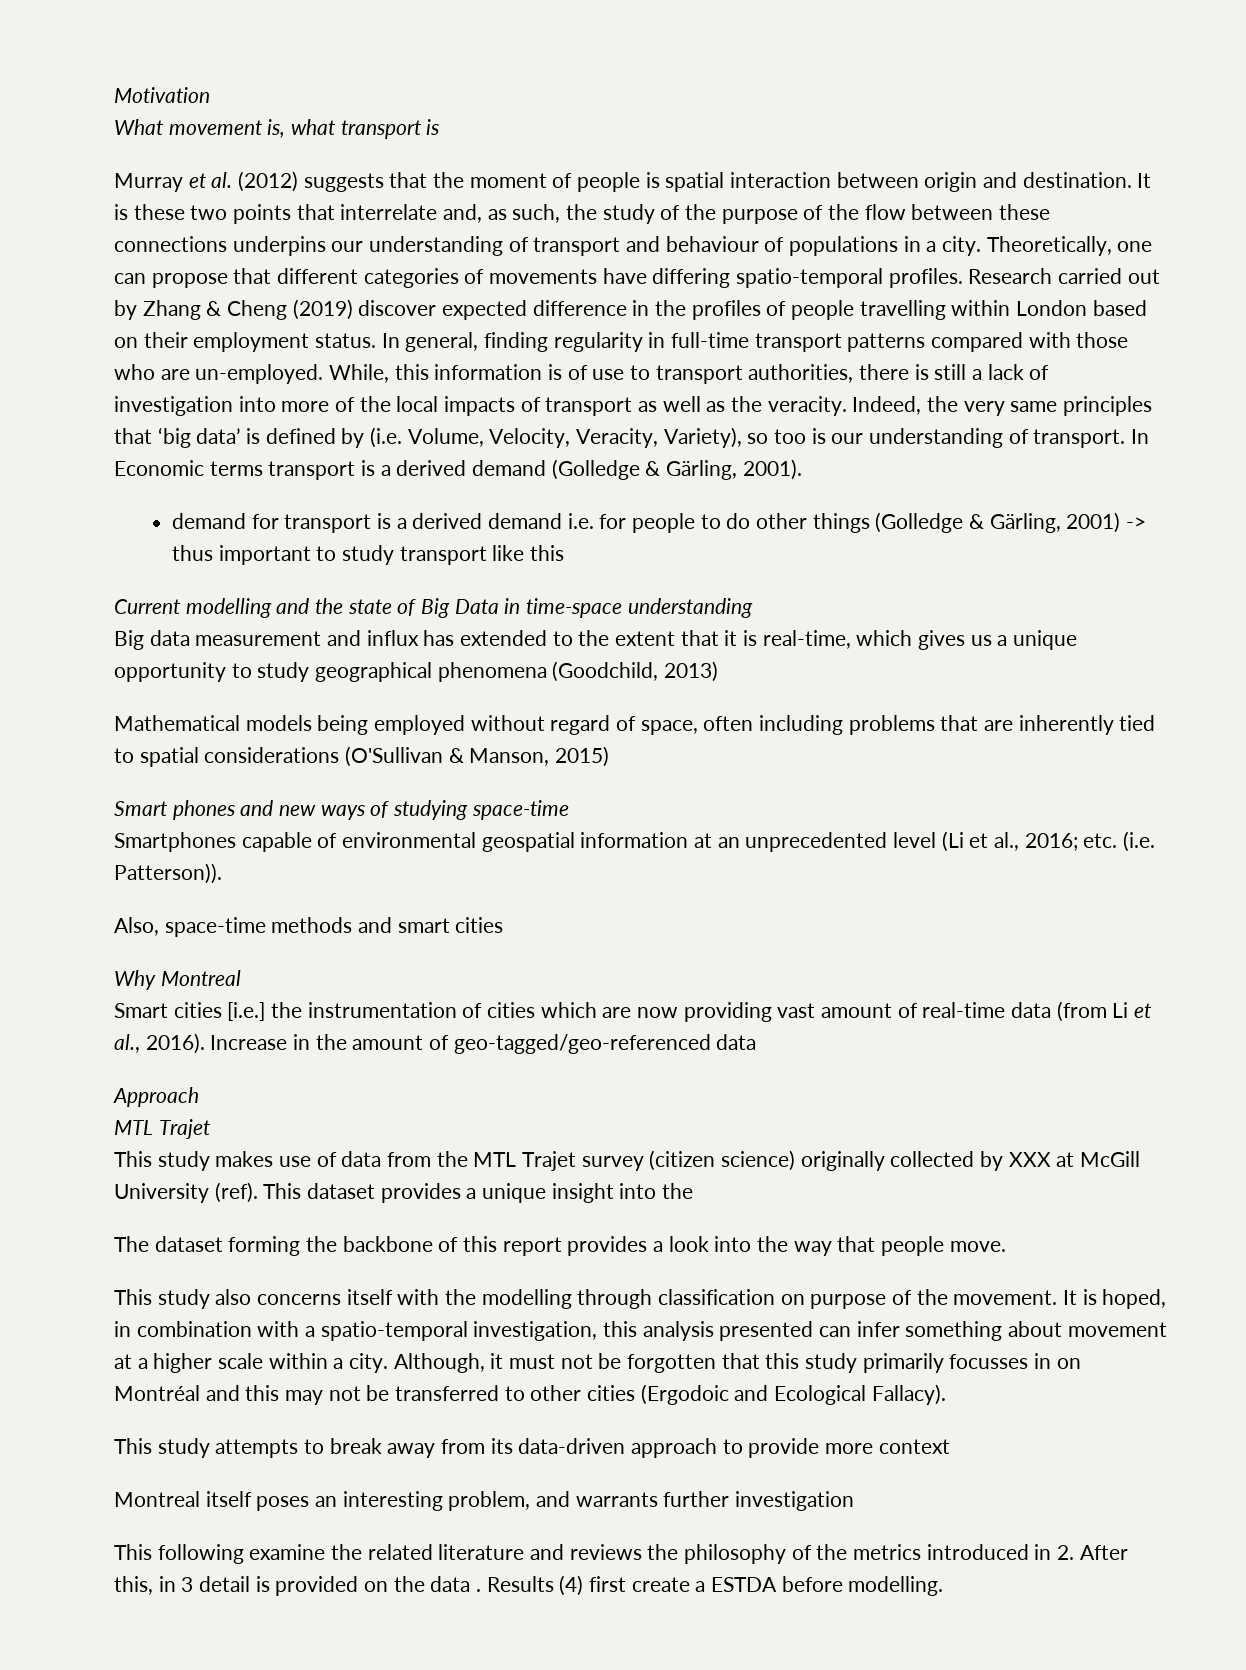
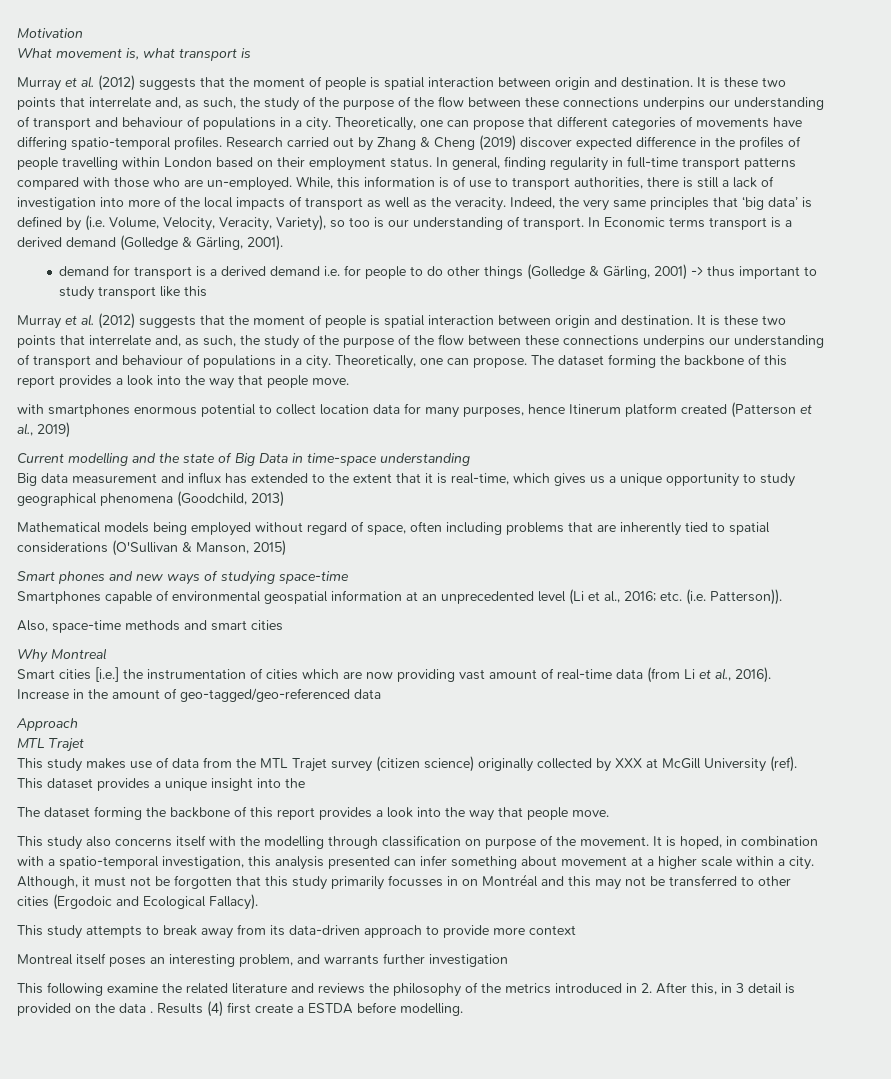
(565, 553) none -> [17,313,786,329] [17,334,824,349] [17,354,787,369] [17,375,349,389] [17,402,812,418] [17,422,70,438] // Murray et al. (2012) suggests that the moment of people is spatial interaction between origin and destination. It is these two points that interrelate and, as such, the study of the purpose of the flow between these connections underpins our understanding of transport and behaviour of populations in a city. Theoretically, one can propose. The dataset forming the backbone of this report provides a look into the way that people move. // with smartphones enormous potential to collect location data for many purposes, hence Itinerum platform created (Patterson et al., 2019)

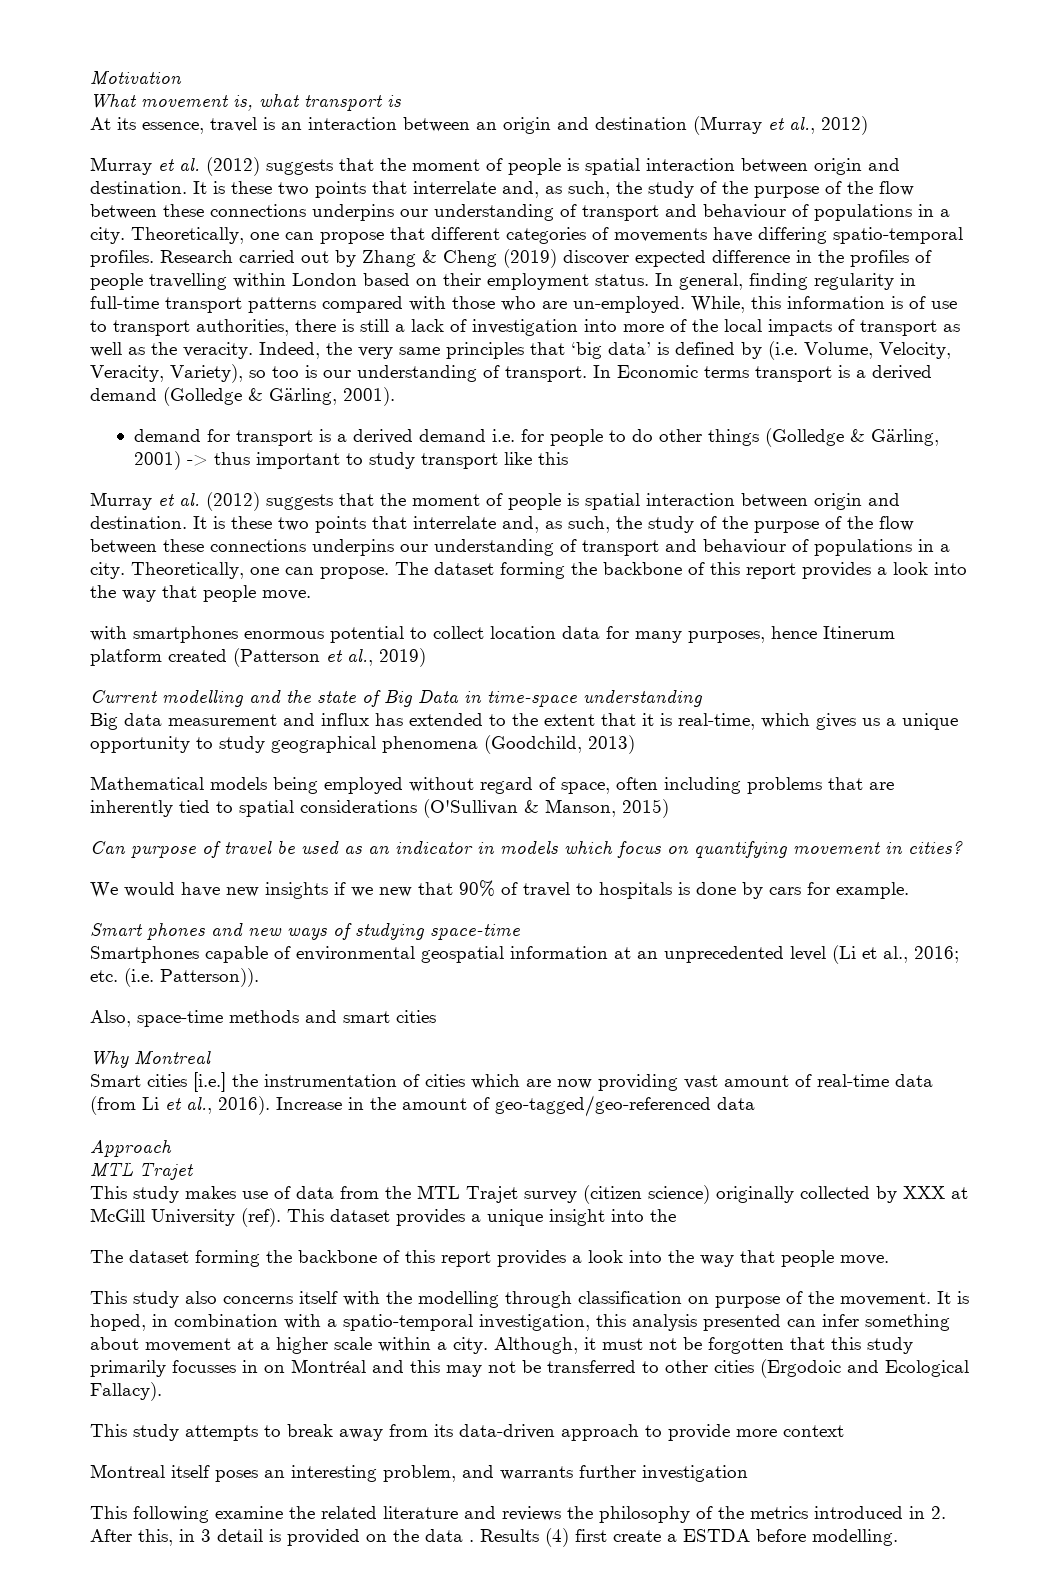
(251, 53) none -> [90,116,868,135] // At its essence, travel is an interaction between an origin and destination (Murray et al., 2012)
(286, 548) none -> [90,840,963,858] [90,880,909,899] // Can purpose of travel be used as an indicator in models which focus on quantifying movement in cities? // We would have new insights if we new that 90% of travel to hospitals is done by cars for example.

